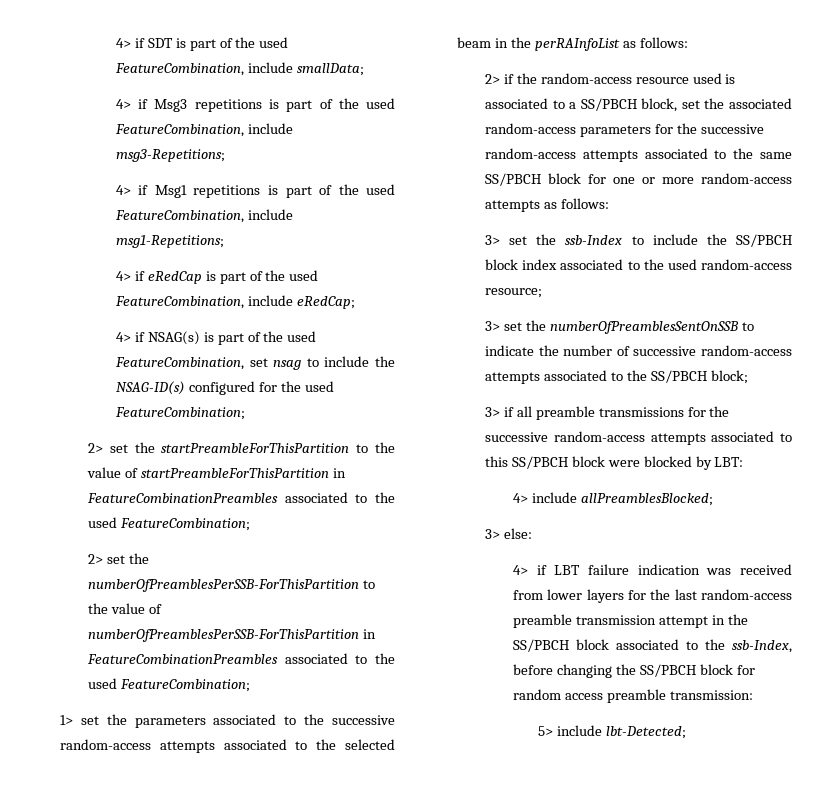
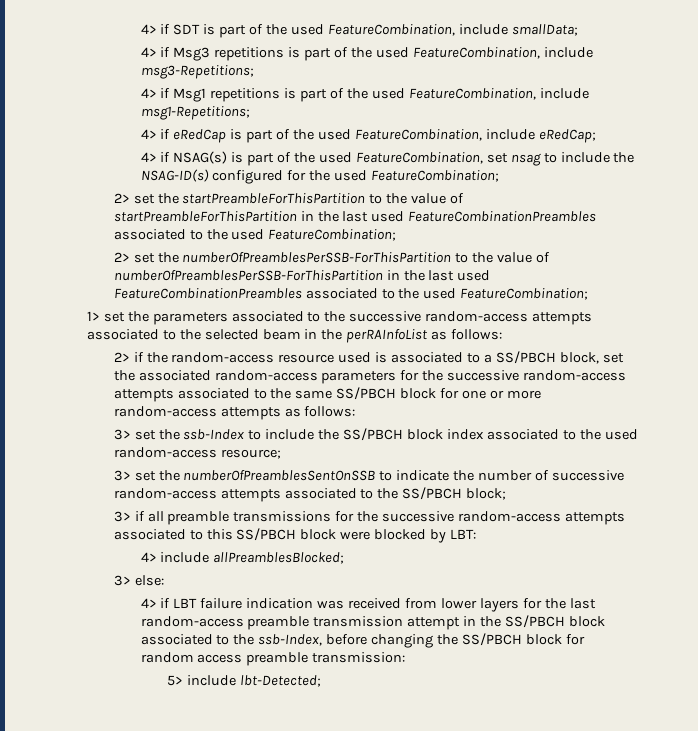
(346, 473) none -> [317,211,405,222] the last used
(376, 634) none -> [403,270,491,281] the last used

